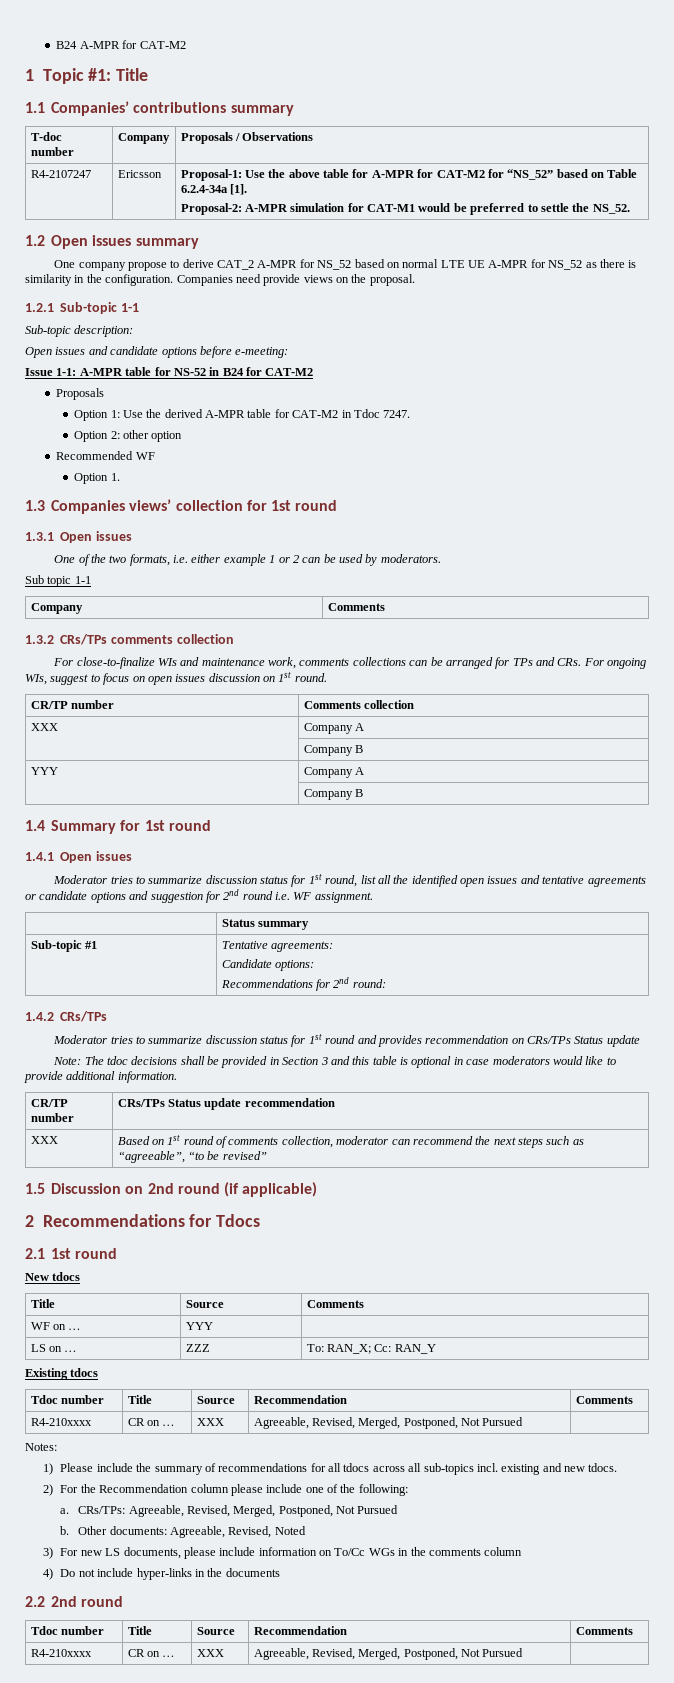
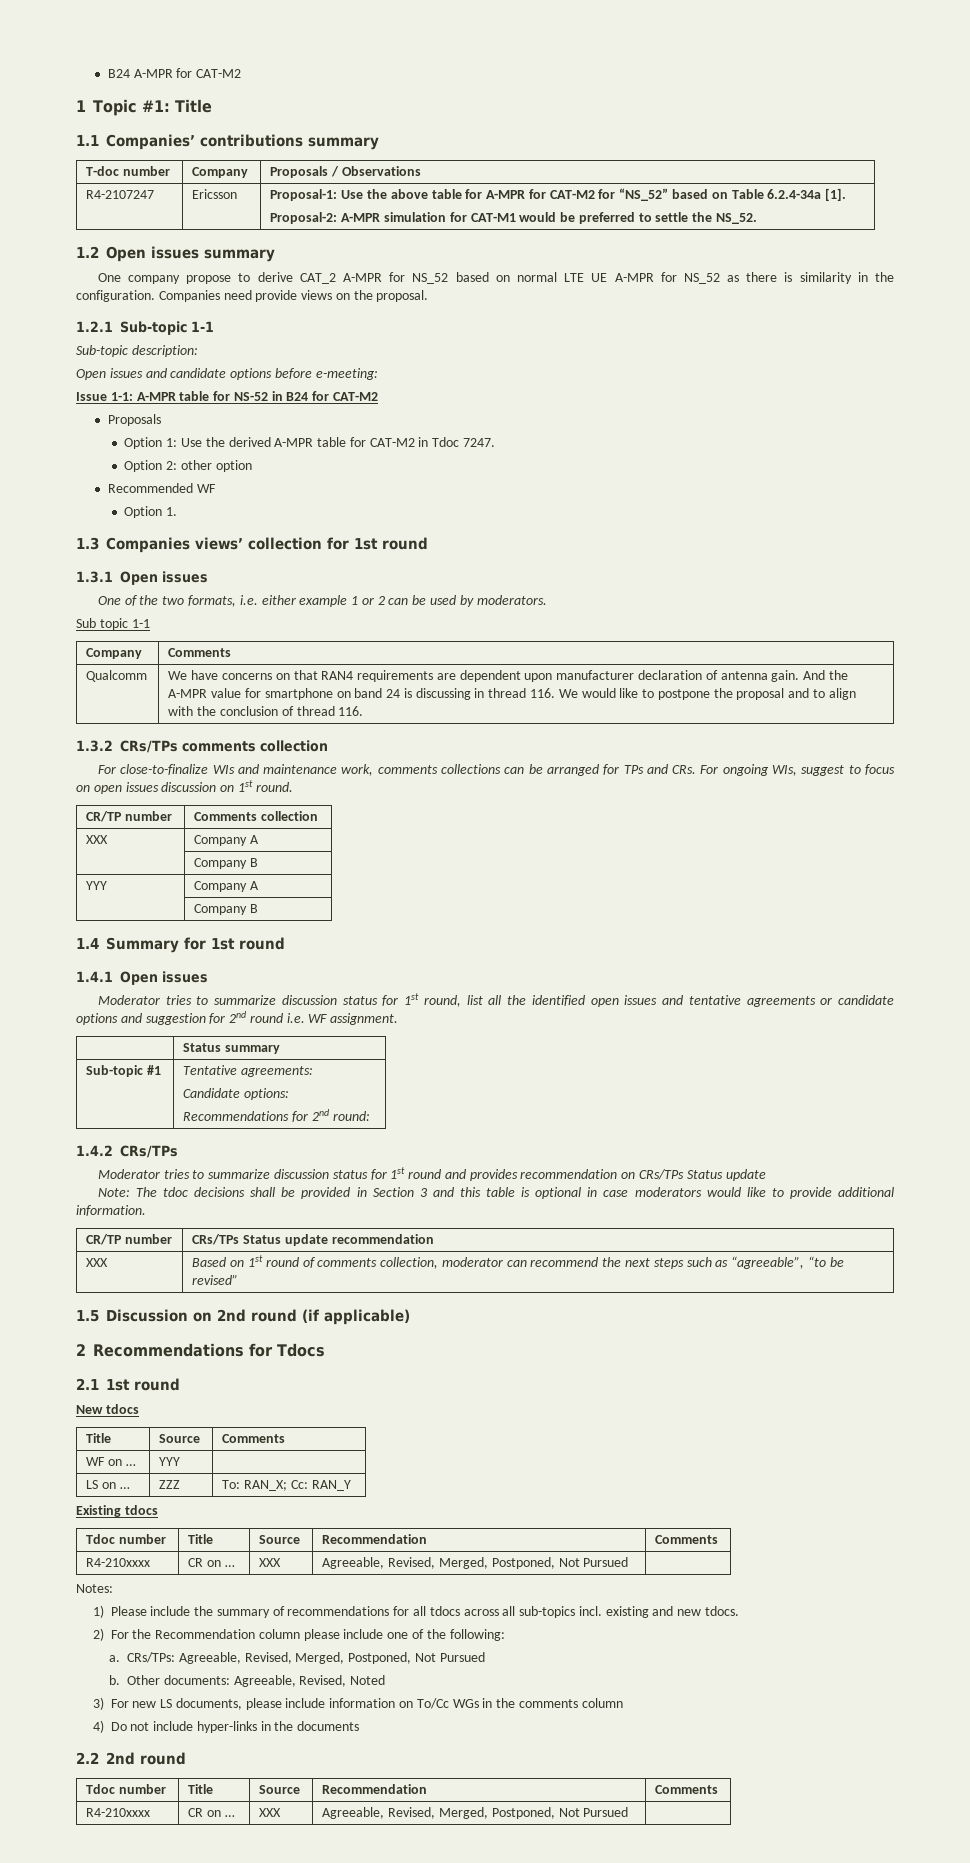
(385, 607) none -> [86,670,148,682] [168,670,848,682] [168,688,856,700] [168,706,364,716] // Qualcomm | We have concerns on that RAN4 requirements are dependent upon manufacturer declaration of antenna gain. And the A-MPR value for smartphone on band 24 is discussing in thread 116. We would like to postpone the proposal and to align with the conclusion of thread 116.

